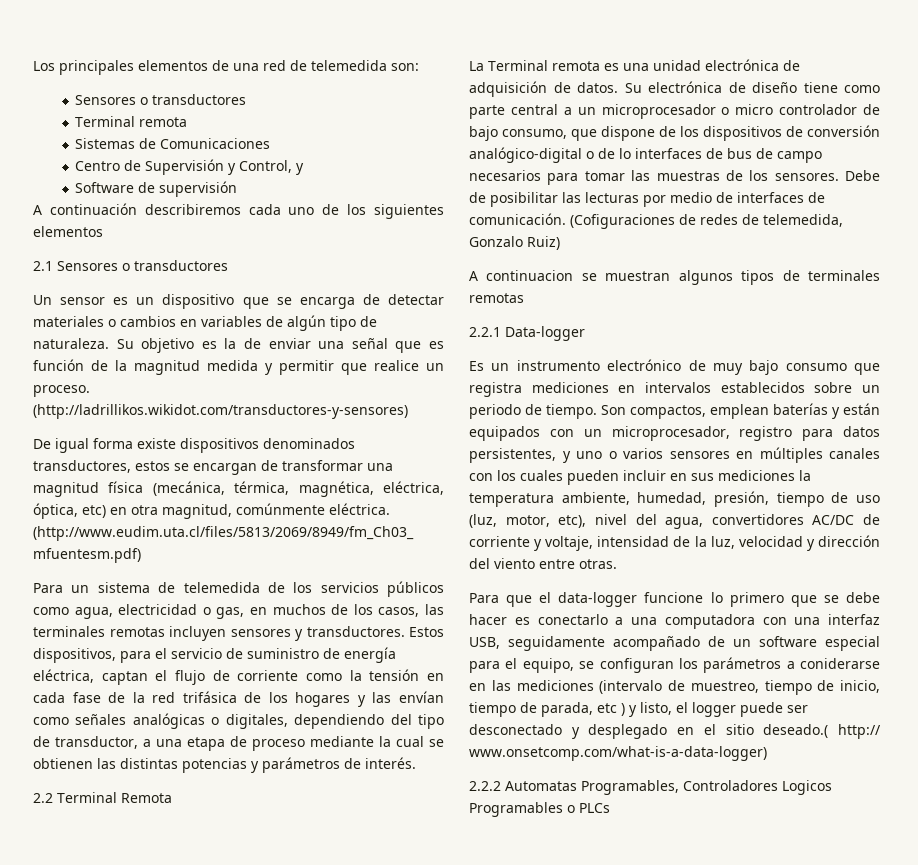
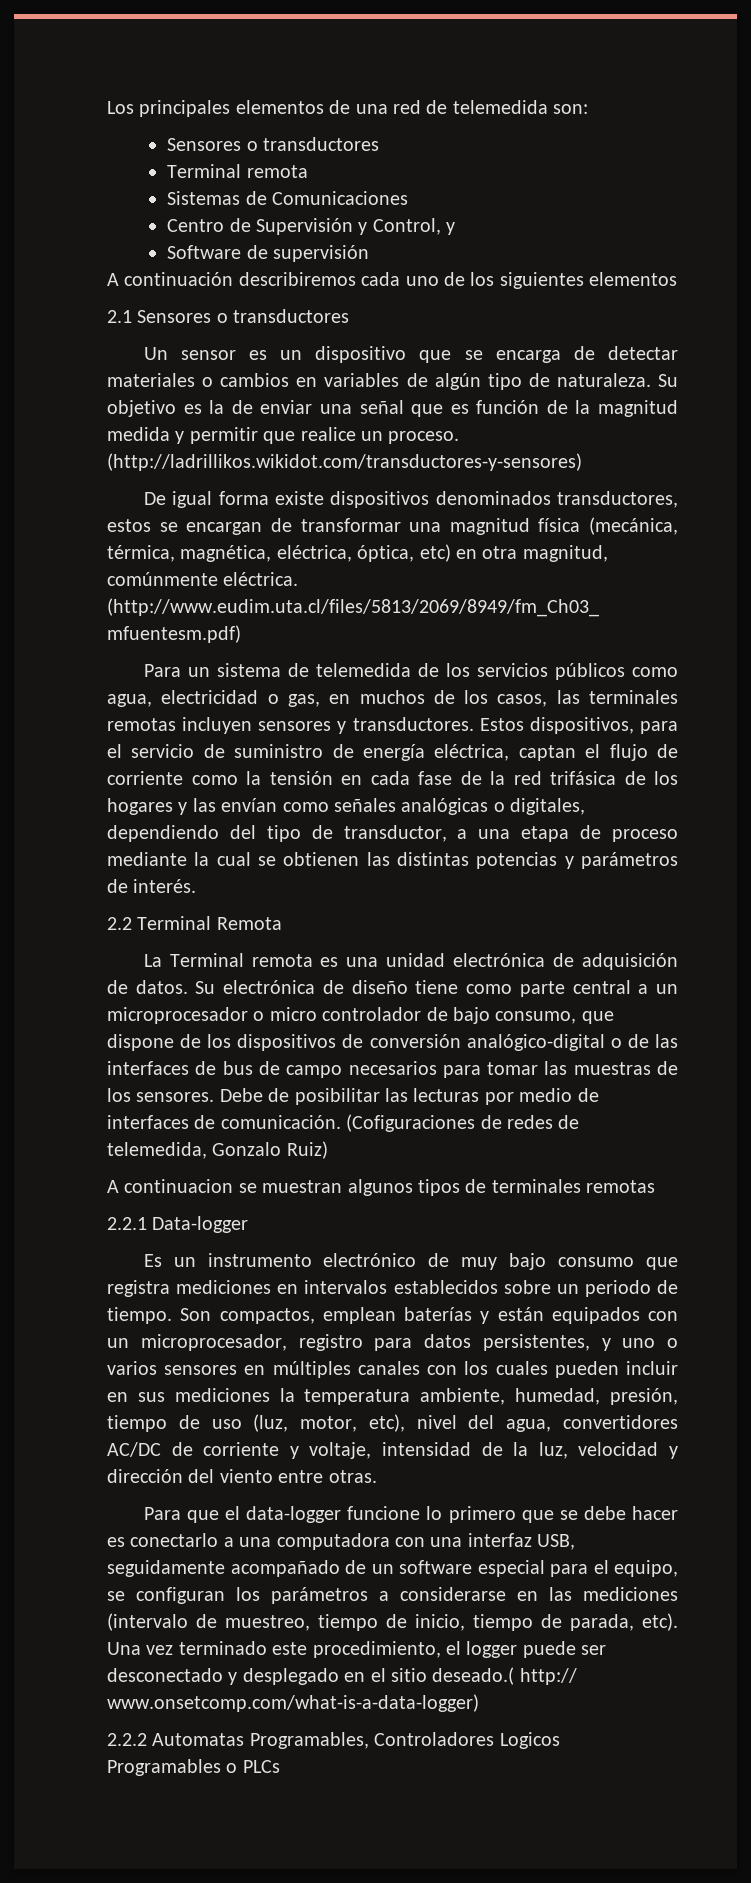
[619,148,631,159] lo -> [654,1034,678,1048] las
[800,658,880,669] coniderarse -> [400,1587,506,1601] considerarse
[597,702,672,717] etc ) y listo, -> [642,1613,678,1631] [107,1641,441,1658] etc). Una vez terminado este procedimiento,

